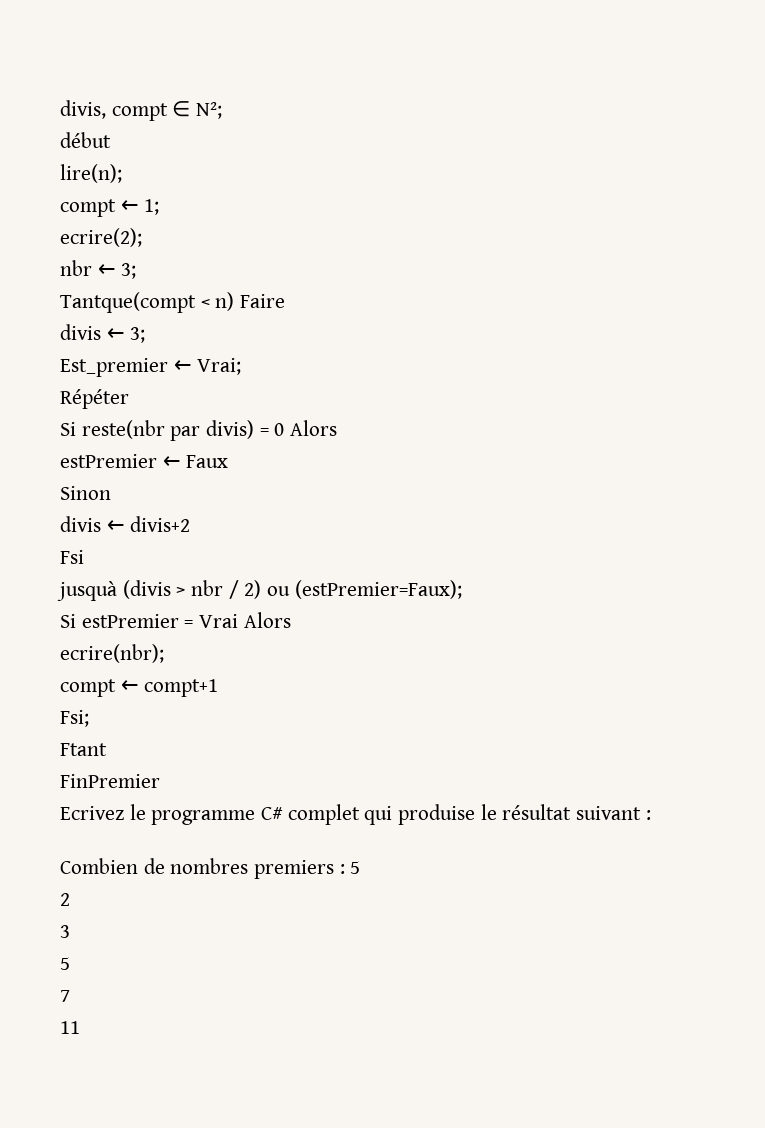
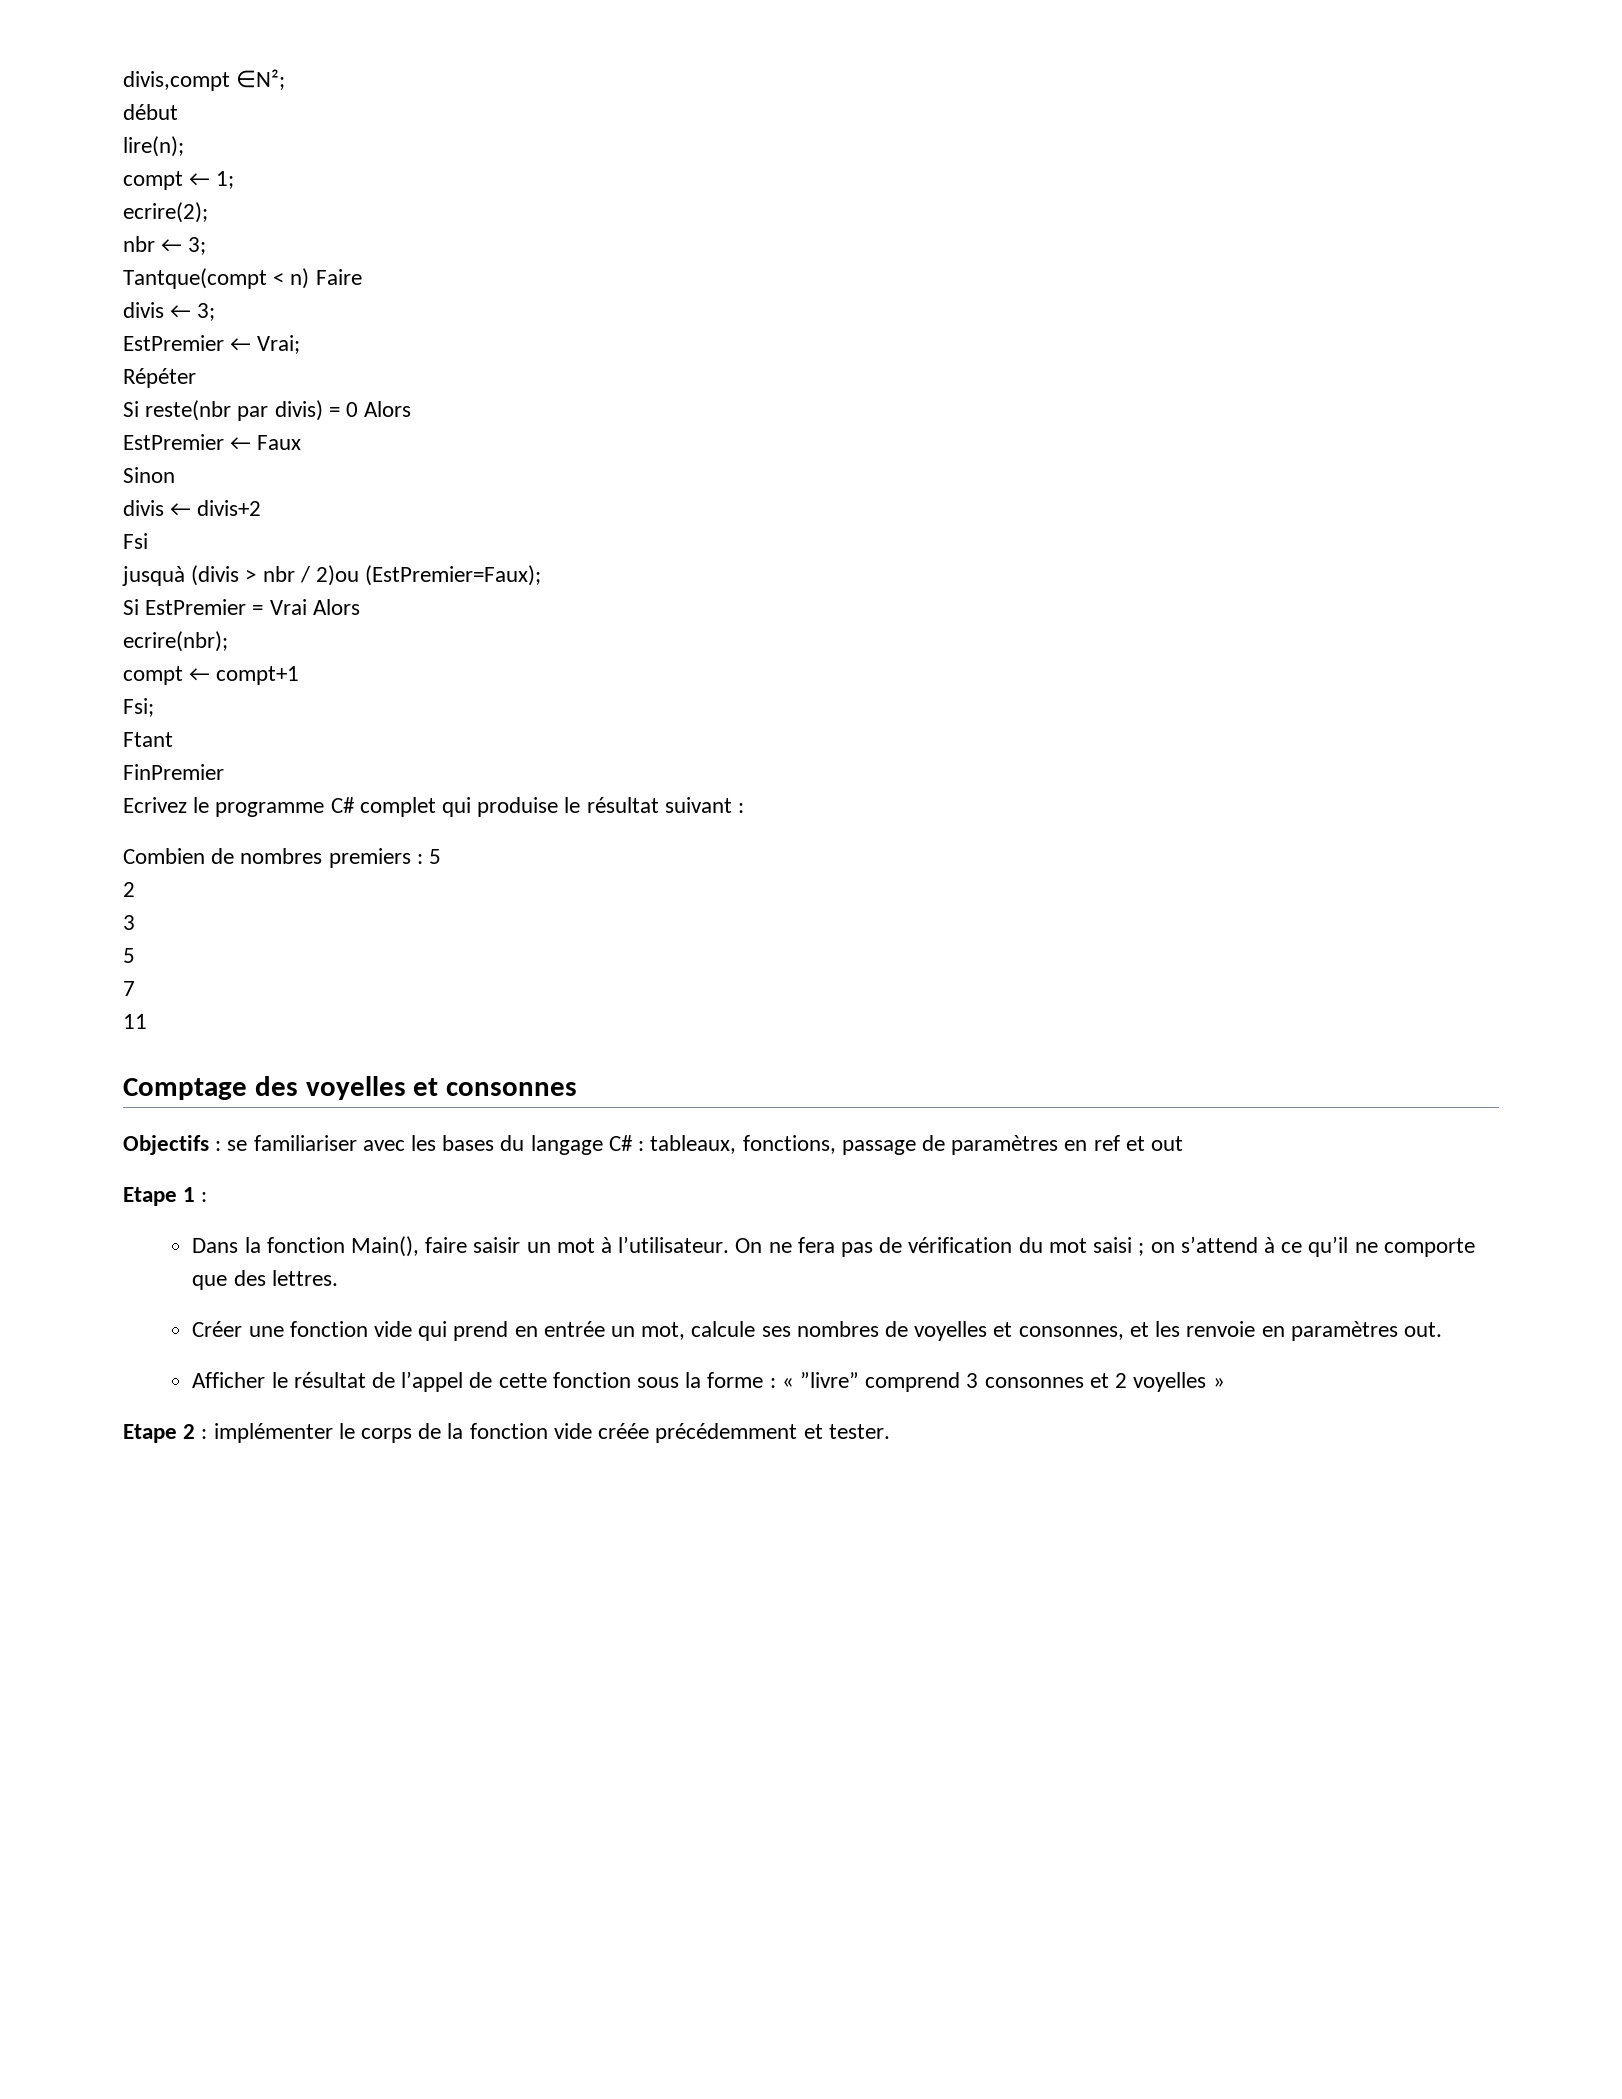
[60,100,223,121] divis, compt ∈ N²; -> [123,69,286,91] divis,compt ∈N²;
[60,358,168,377] Est_premier -> [123,335,224,351] EstPremier
[60,454,157,468] estPremier -> [123,434,224,450] EstPremier
[244,580,462,599] [60,614,179,628] 2) ou (estPremier=Faux); // Si estPremier -> [316,565,542,586] [123,599,247,615] 2)ou (EstPremier=Faux); // Si EstPremier
(80, 1027) none -> [123,1076,578,1100] [123,1135,1183,1155] [123,1187,208,1206] [192,1236,1475,1257] [192,1270,338,1290] [192,1321,1442,1341] [192,1371,1225,1392] [123,1423,890,1443] // Comptage des voyelles et consonnes // Objectifs : se familiariser avec les bases du langage C# : tableaux, fonctions, passage de paramètres en ref et out // Etape 1 : // Dans la fonction Main(), faire saisir un mot à l’utilisateur. On ne fera pas de vérification du mot saisi ; on s’attend à ce qu’il ne comporte que des lettres. // Créer une fonction vide qui prend en entrée un mot, calcule ses nombres de voyelles et consonnes, et les renvoie en paramètres out. // Afficher le résultat de l’appel de cette fonction sous la forme : « ”livre” comprend 3 consonnes et 2 voyelles » // Etape 2 : implémenter le corps de la fonction vide créée précédemment et tester.

